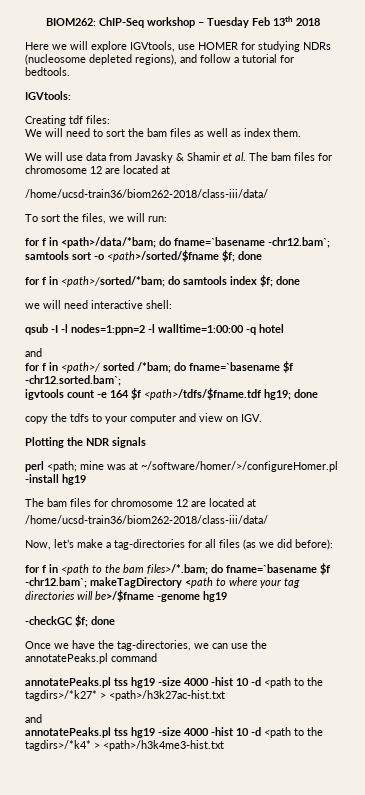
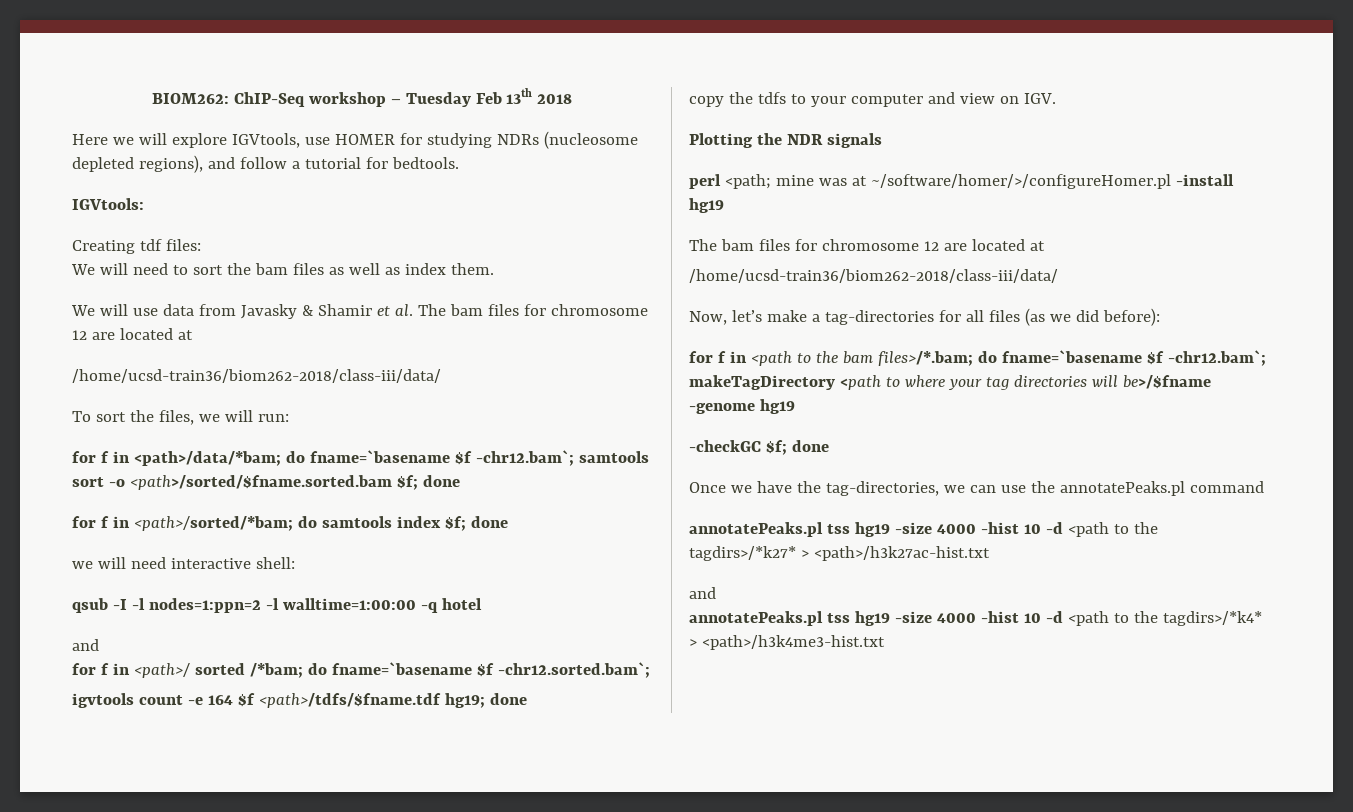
(265, 241) none -> [454,451,472,465] $f
[107,250,219,262] <path>/sorted/$fname -> [129,475,392,490] <path>/sorted/$fname.sorted.bam

